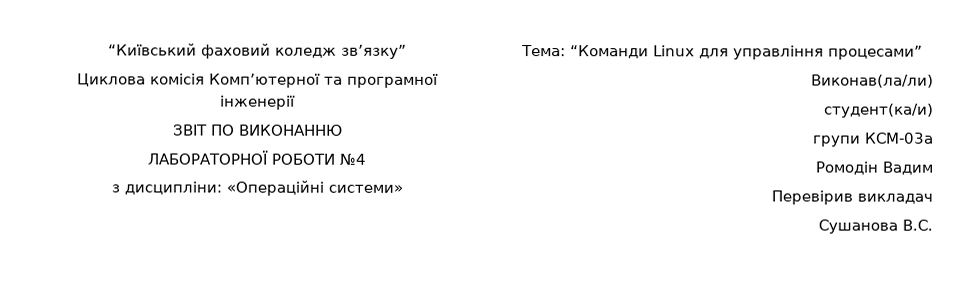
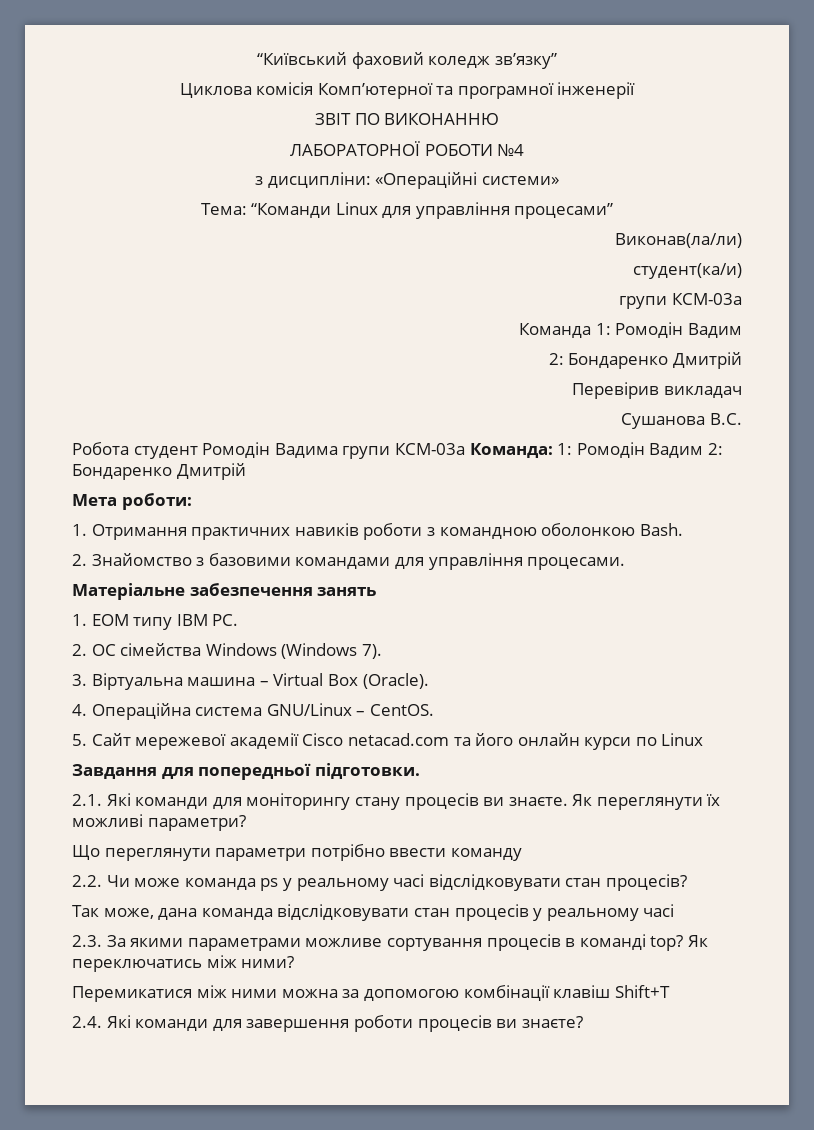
[815,161,933,175] Ромодін Вадим -> [519,322,743,338] [548,352,742,369] Команда 1: Ромодін Вадим // 2: Бондаренко Дмитрій
(933, 225) none -> [72,442,723,459] [72,463,246,480] [72,493,192,510] [72,523,683,540] [72,553,626,570] [72,583,377,600] [72,614,239,630] [72,643,382,659] [72,673,429,690] [72,703,434,720] [72,733,704,750] [72,763,420,780] [72,793,721,810] [72,814,246,831] [72,844,522,861] [72,874,687,891] [72,904,675,921] [72,934,708,951] [72,955,295,972] [72,985,670,1002] [72,1015,583,1032] // Робота студент Ромодін Вадима групи КСМ-03а Команда: 1: Ромодін Вадим 2: Бондаренко Дмитрій // Мета роботи: // 1. Отримання практичних навиків роботи з командною оболонкою Bash. // 2. Знайомство з базовими командами для управління процесами. // Матеріальне забезпечення занять // 1. ЕОМ типу IBM PC. // 2. ОС сімейства Windows (Windows 7). // 3. Віртуальна машина – Virtual Box (Oracle). // 4. Операційна система GNU/Linux – CentOS. // 5. Сайт мережевої академії Cisco netacad.com та його онлайн курси по Linux // Завдання для попередньої підготовки. // 2.1. Які команди для моніторингу стану процесів ви знаєте. Як переглянути їх можливі параметри? // Що переглянути параметри потрібно ввести команду // 2.2. Чи може команда ps у реальному часі відслідковувати стан процесів? // Так може, дана команда відслідковувати стан процесів у реальному часі // 2.3. За якими параметрами можливе сортування процесів в команді top? Як переключатись між ними? // Перемикатися між ними можна за допомогою комбінації клавіш Shift+T // 2.4. Які команди для завершення роботи процесів ви знаєте?

